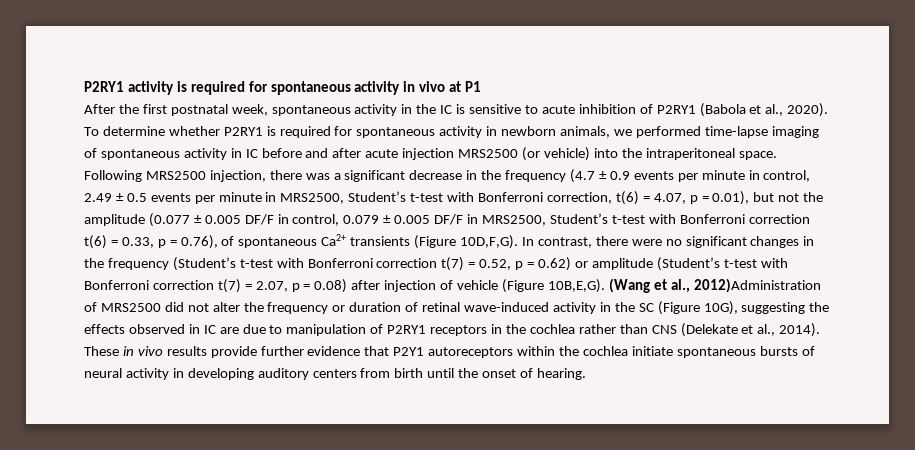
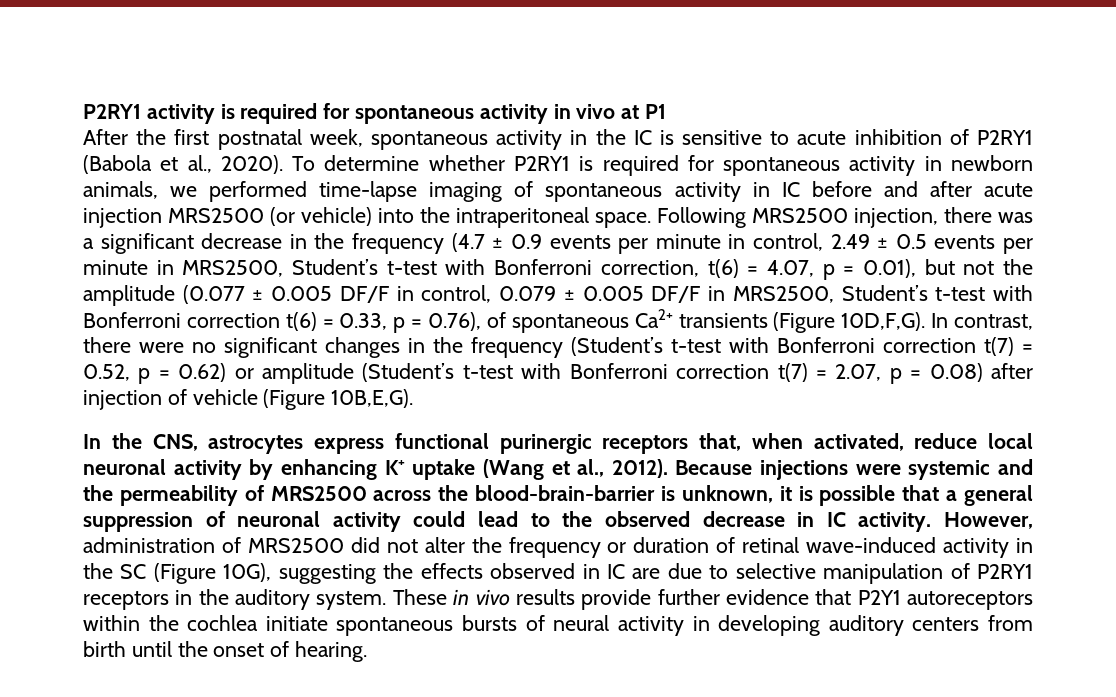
[608,278,821,293] (Wang et al., 2012)Administration -> [83,433,1033,454] [83,459,1033,480] [83,485,1034,506] [83,511,1034,532] [83,537,215,553] // In the CNS, astrocytes express functional purinergic receptors that, when activated, reduce local neuronal activity by enhancing K+ uptake (Wang et al., 2012). Because injections were systemic and the permeability of MRS2500 across the blood-brain-barrier is unknown, it is possible that a general suppression of neuronal activity could lead to the observed decrease in IC activity. However, administration
(283, 329) none -> [735,563,816,579] selective
[529,323,821,337] cochlea rather than CNS (Delekate et al., 2014). -> [235,589,387,610] auditory system.

